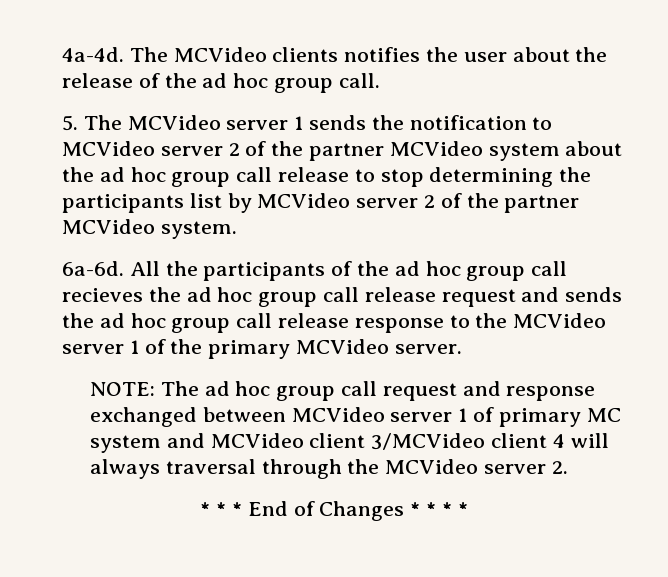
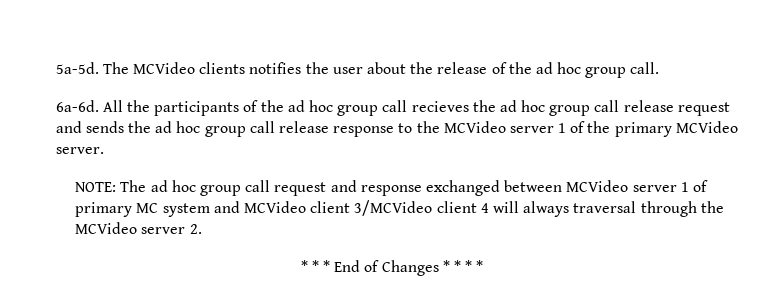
[61,47,124,62] 4a-4d. -> [55,62,99,74] 5a-5d.
[61,115,553,131] [61,141,623,161] [61,167,592,187] [61,193,580,213] [61,219,237,239] // 5. The MCVideo server 1 sends the notification to MCVideo server 2 of the partner MCVideo system about the ad hoc group call release to stop determining the participants list by MCVideo server 2 of the partner MCVideo system. -> (660, 68) none

